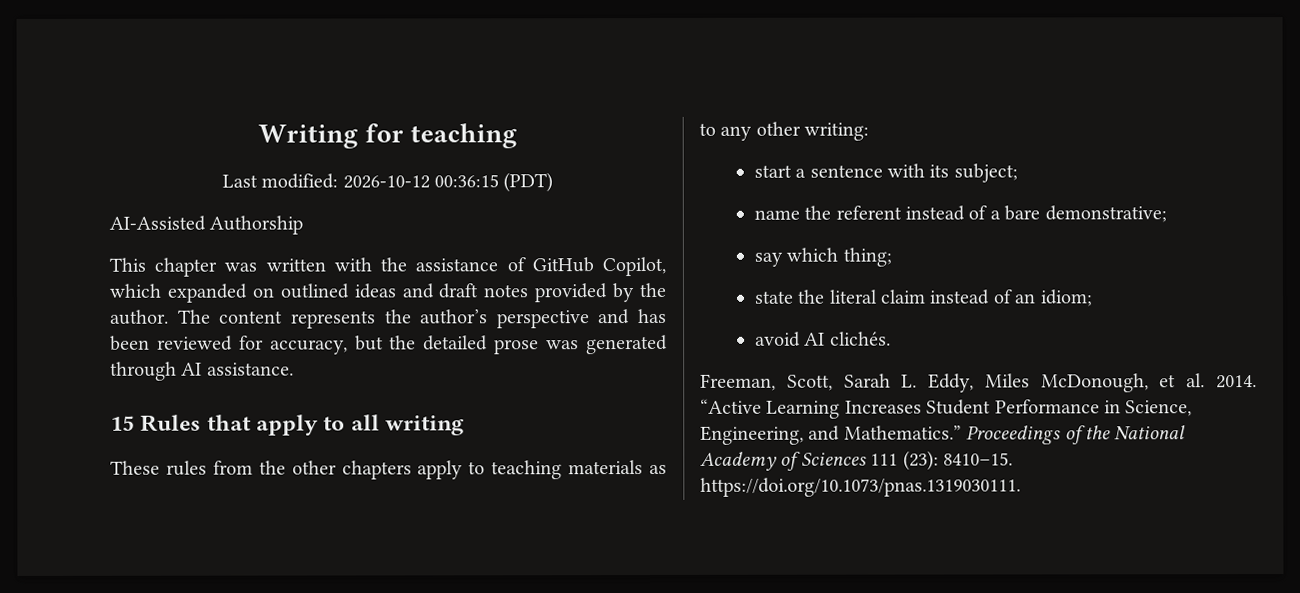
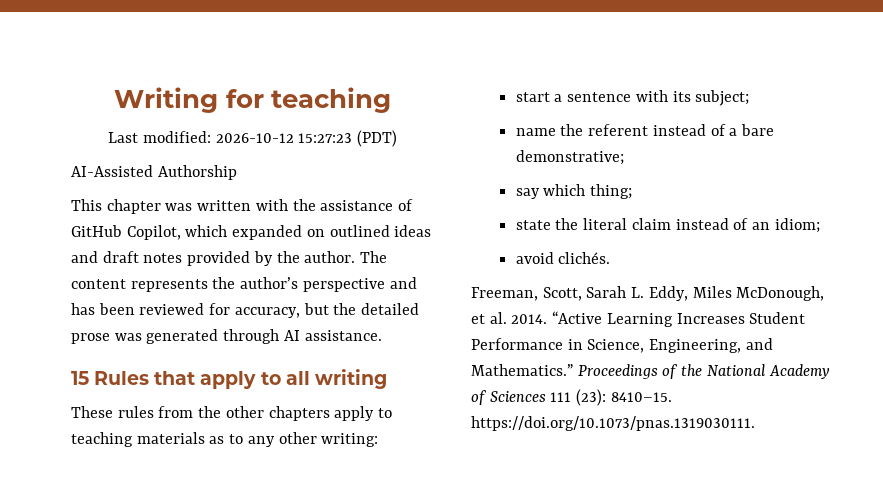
[433,174,499,188] 00:36:15 -> [298,133,353,143] 15:27:23
[804,332,826,346] AI -> (554, 258) none

